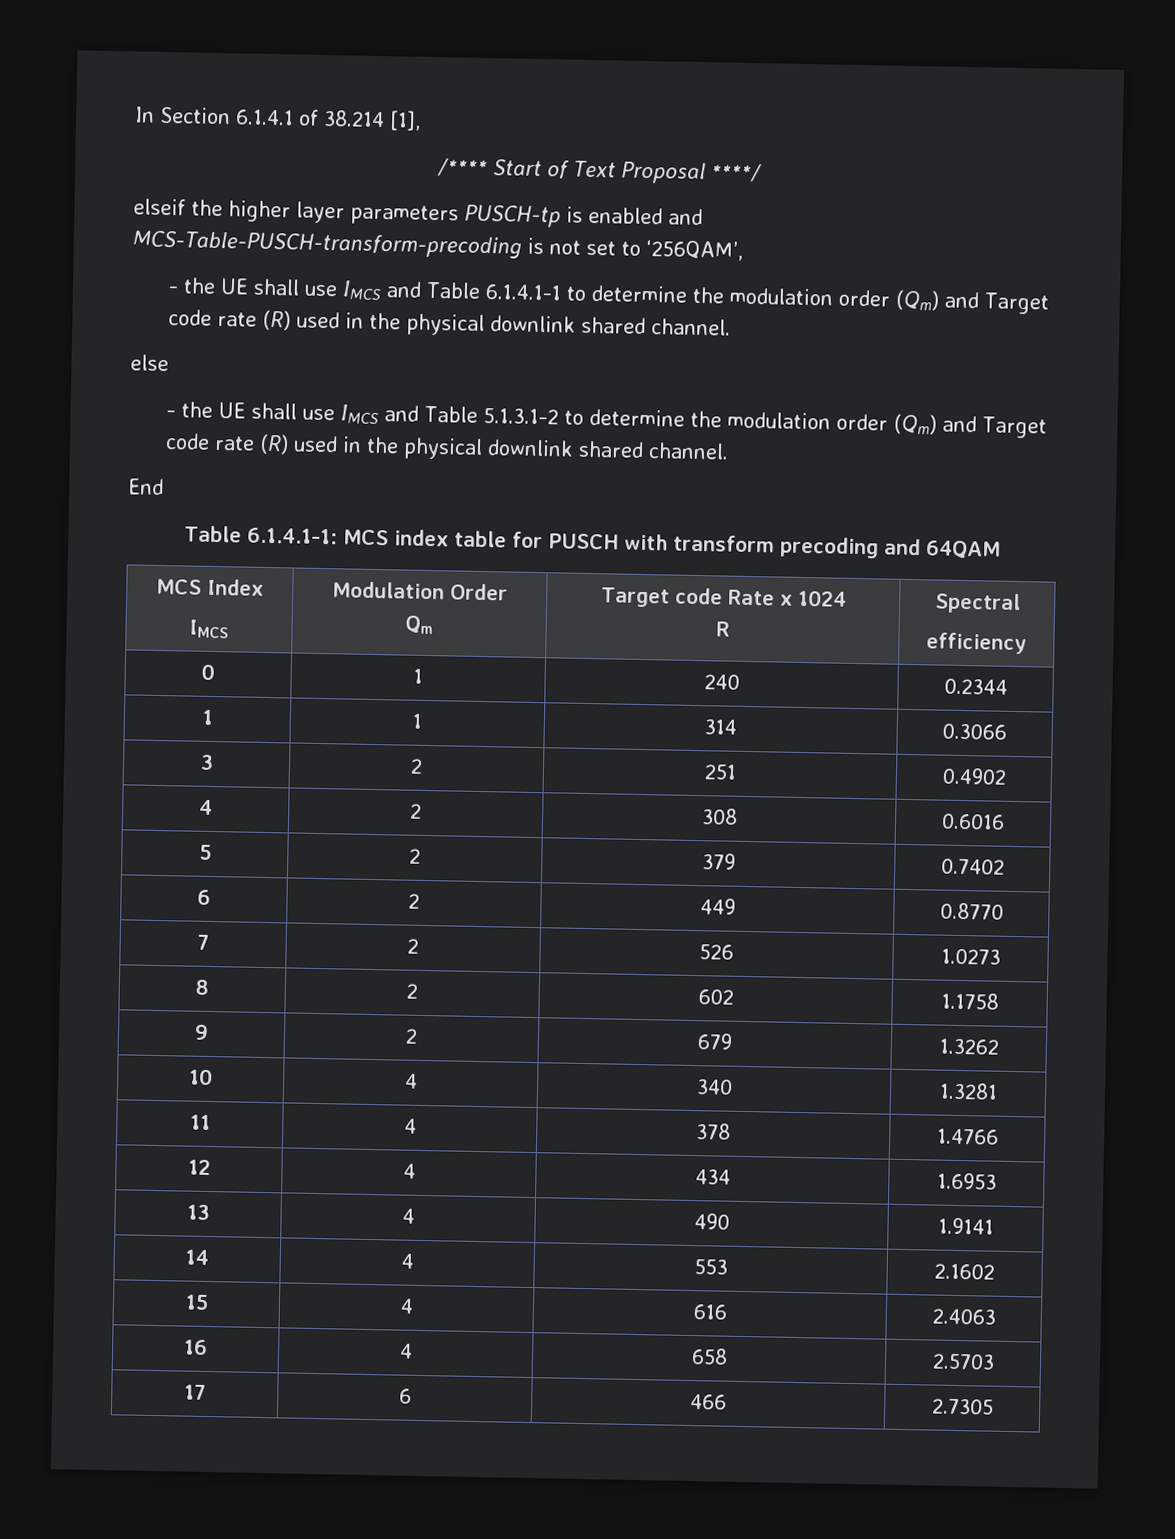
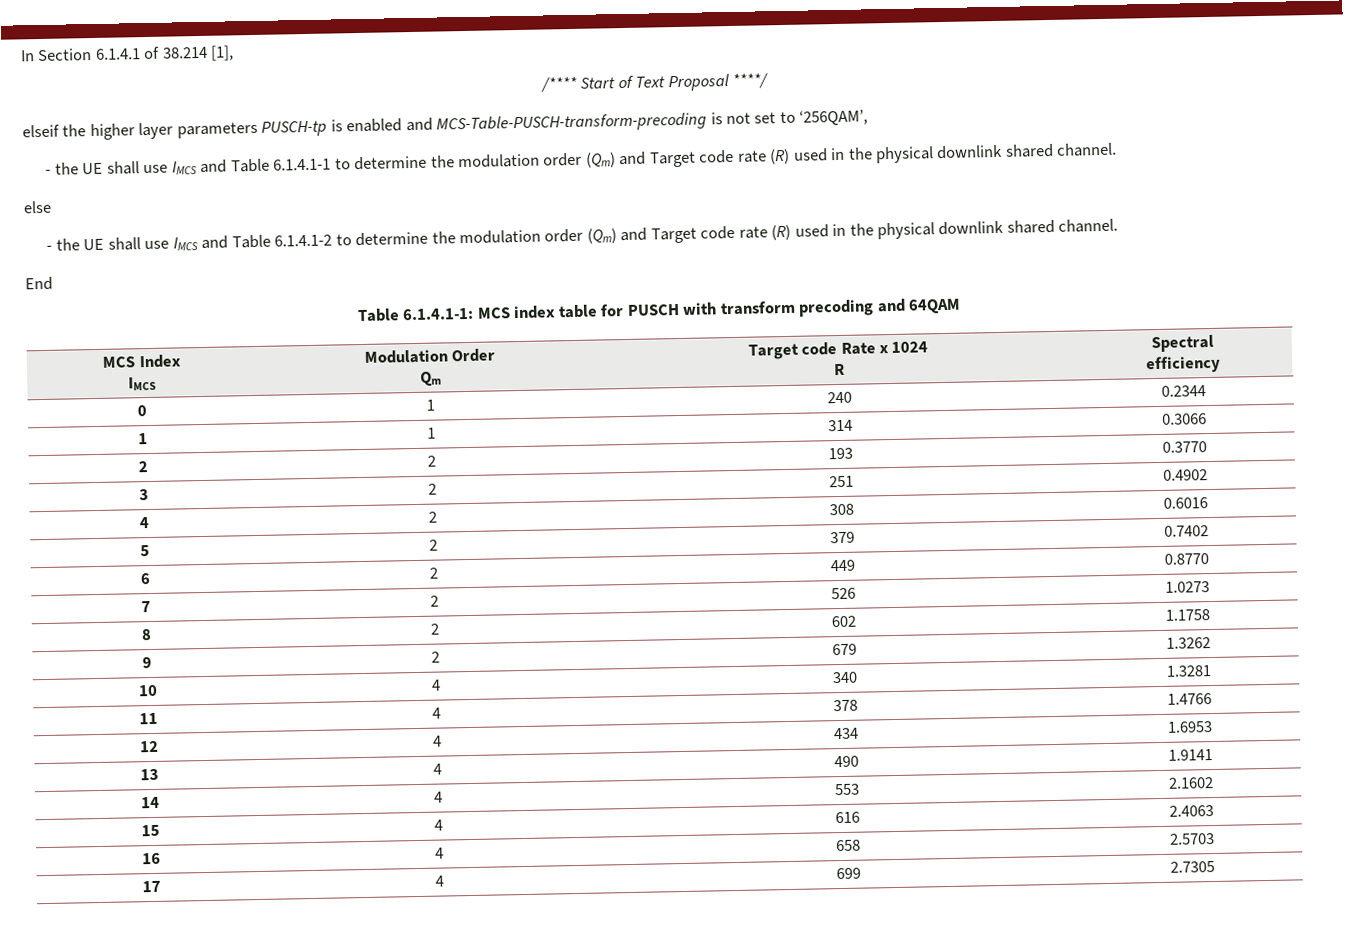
[483,407,560,425] 5.1.3.1-2 -> [274,234,333,247] 6.1.4.1-2
(1007, 731) none -> [138,461,148,473] [427,455,436,467] [827,447,853,460] [1161,441,1207,453] // 2 | 2 | 193 | 0.3770
[398,1388,412,1404] [689,1394,727,1410] 6 | 466 -> [435,875,444,887] [835,867,861,880] 4 | 699

